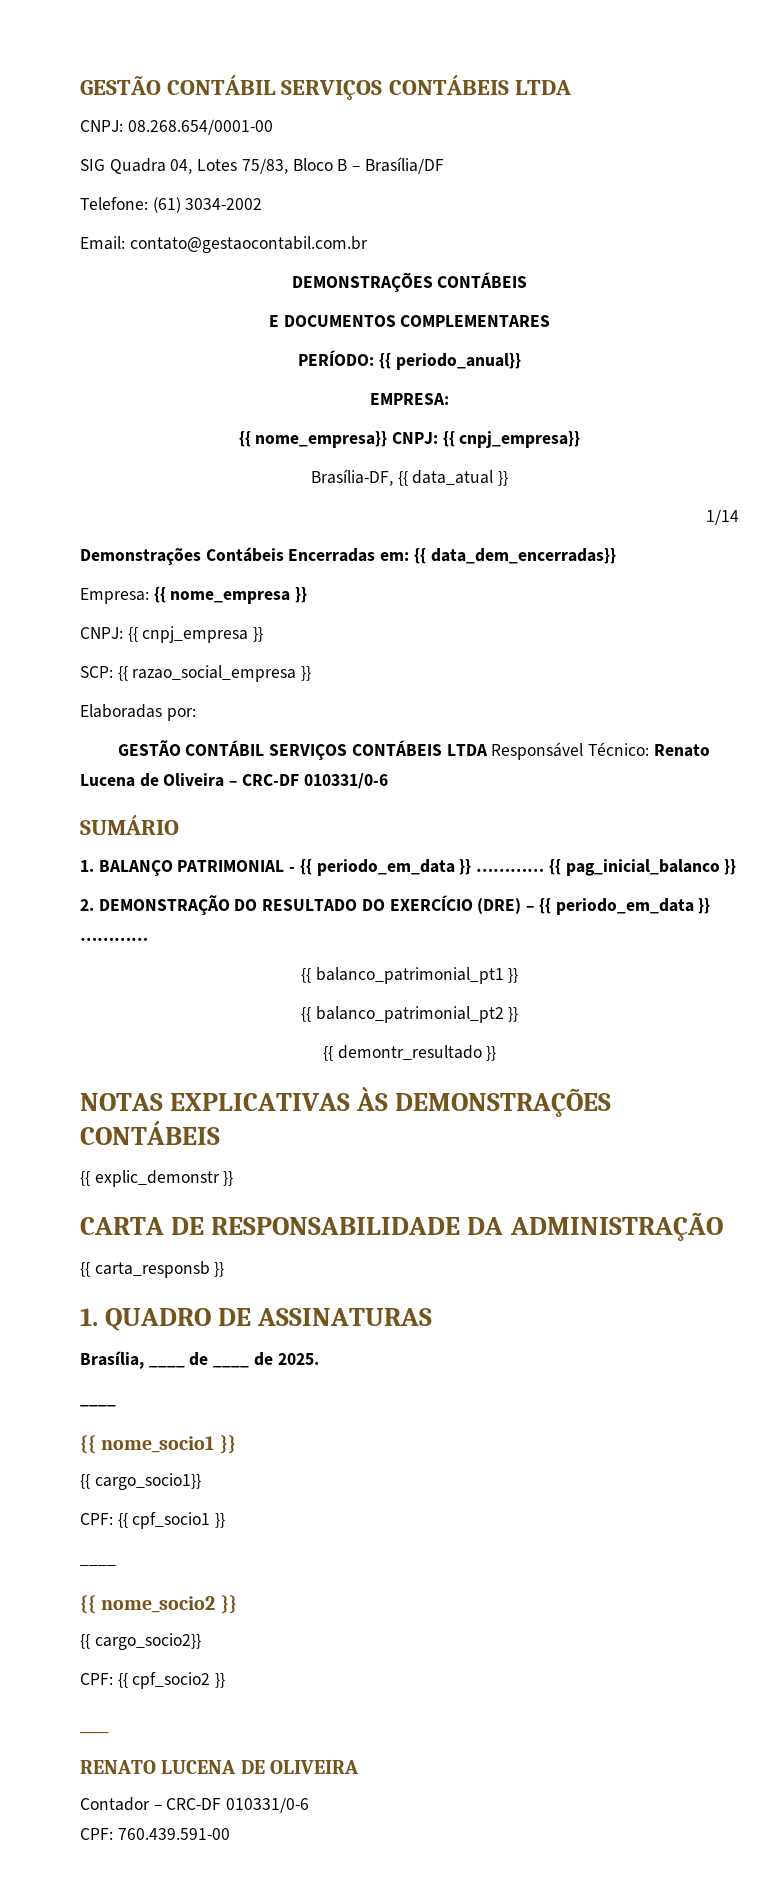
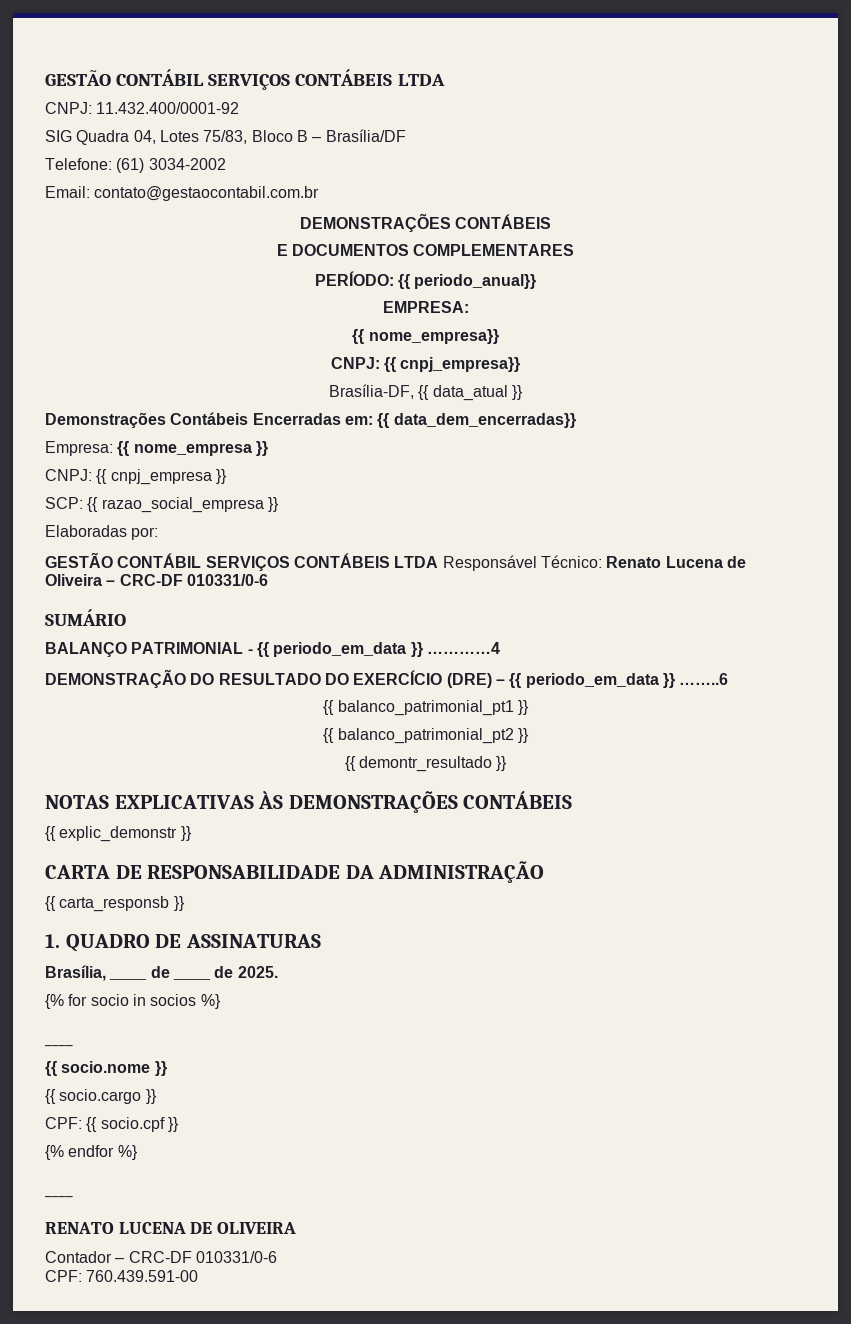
[127,119,273,135] 08.268.654/0001-00 -> [96,102,240,114] 11.432.400/0001-92
(388, 439) none -> (499, 336) //
[706,509,739,525] // 1/14 -> (523, 392) none
[80,860,94,872] 1. -> (126, 617) none
[476,859,737,876] [80,899,94,911] ………… {{ pag_inicial_balanco }} // 2. -> [426,642,500,654] …………4 //
[80,937,148,941] ………… -> [679,673,729,685] ……..6
[80,1404,116,1407] [80,1435,236,1454] [80,1473,201,1490] [80,1512,226,1529] [80,1564,116,1566] [80,1595,237,1614] [80,1633,201,1650] [80,1672,226,1689] ____ // {{ nome_socio1 }} // {{ cargo_socio1}} // CPF: {{ cpf_socio1 }} // ____ // {{ nome_socio2 }} // {{ cargo_socio2}} // CPF: {{ cpf_socio2 }} -> [45,994,221,1009] [45,1044,73,1047] [45,1061,167,1076] [45,1089,157,1104] [45,1117,179,1132] [45,1145,138,1160] {% for socio in socios %} // ____ // {{ socio.nome }} // {{ socio.cargo }} // CPF: {{ socio.cpf }} // {% endfor %}

